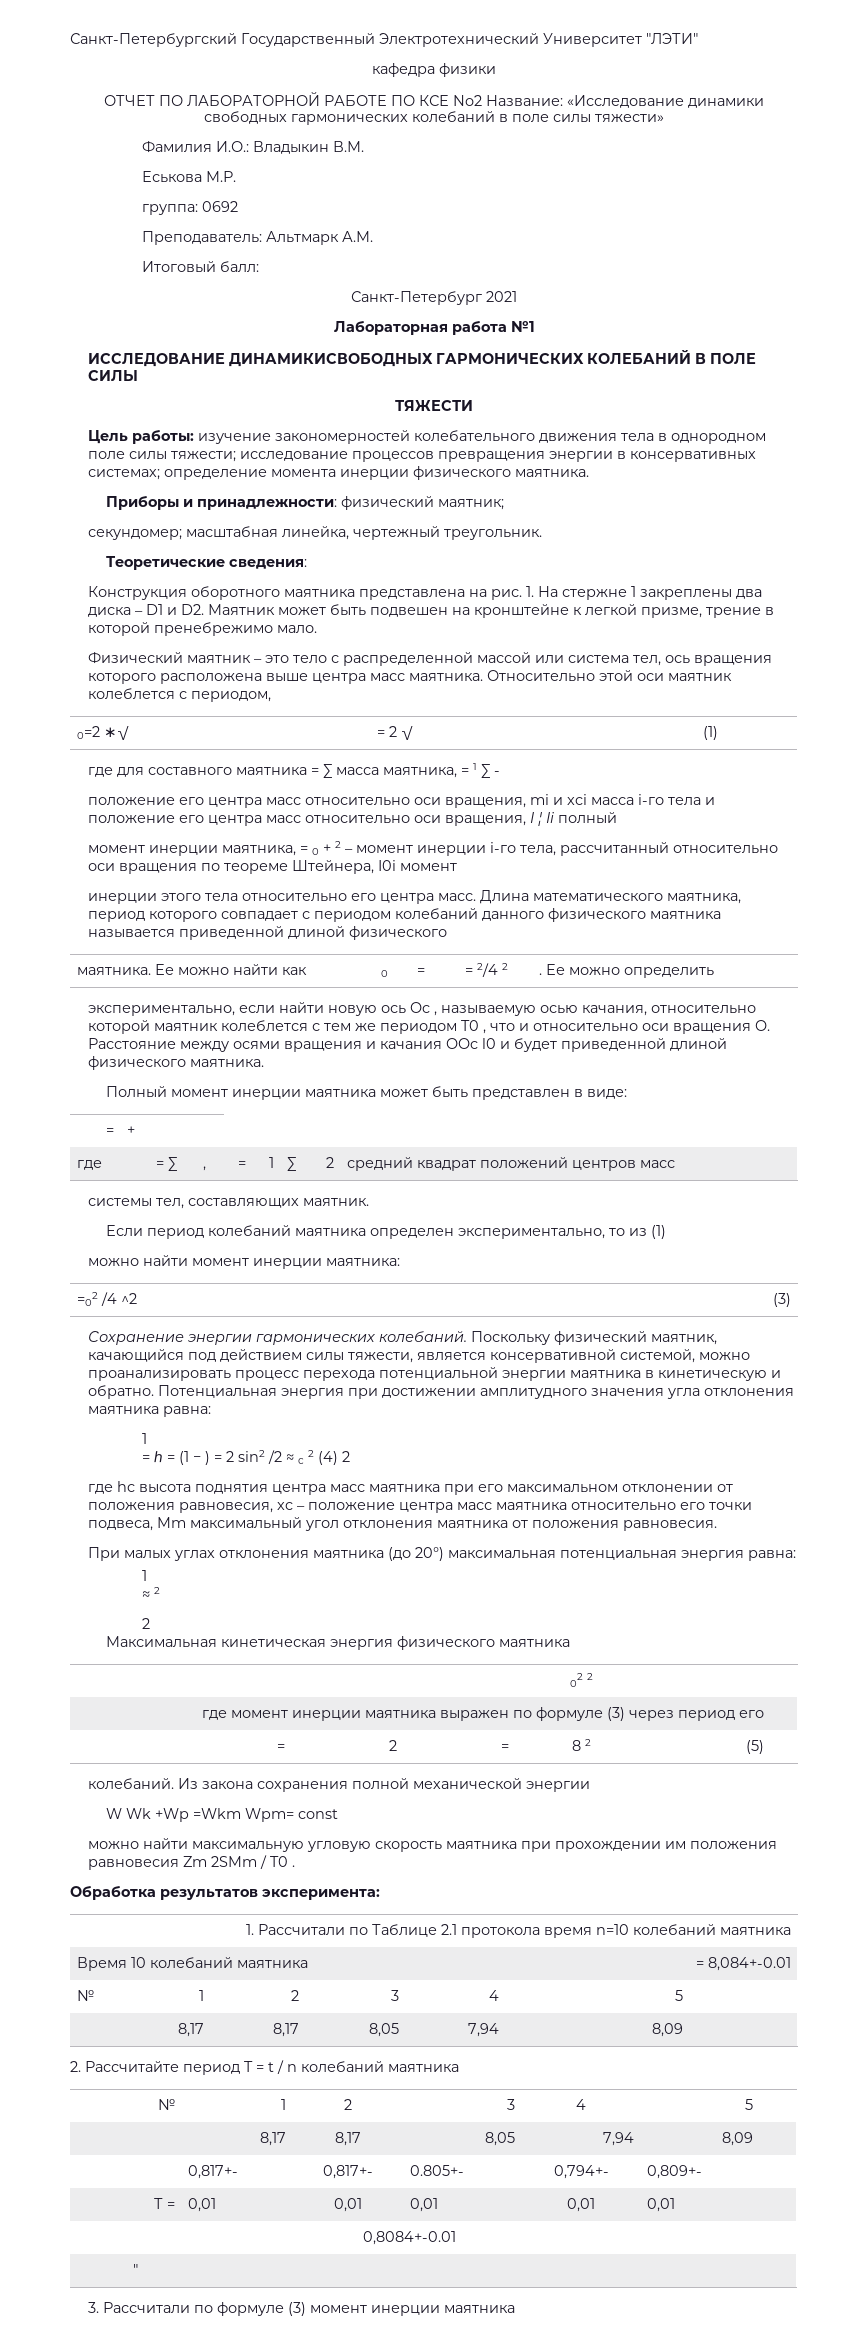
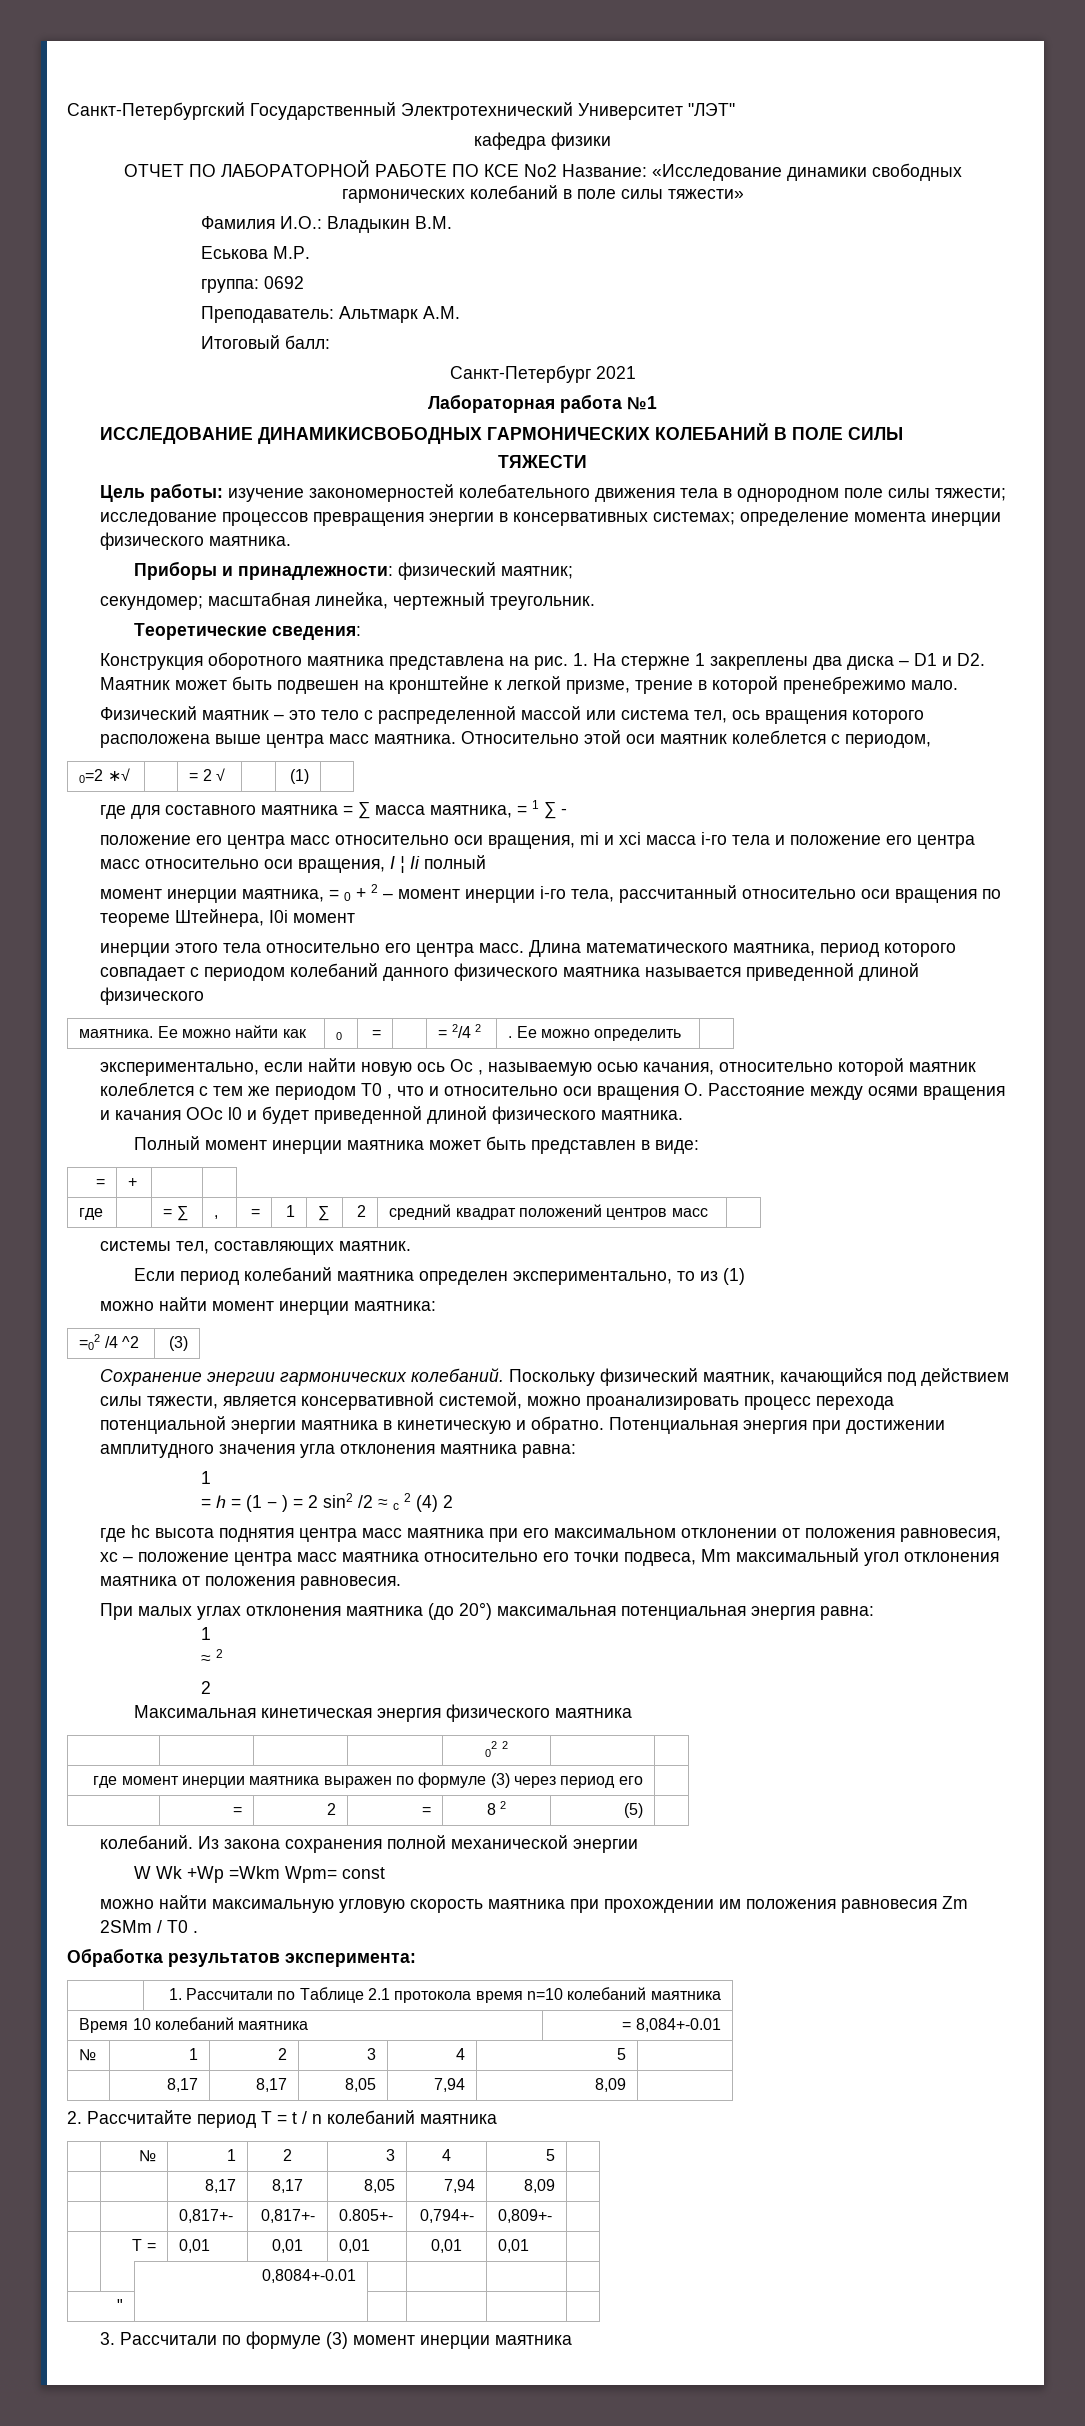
[646,33,698,44] "ЛЭТИ" -> [688,103,735,116] "ЛЭТ"

